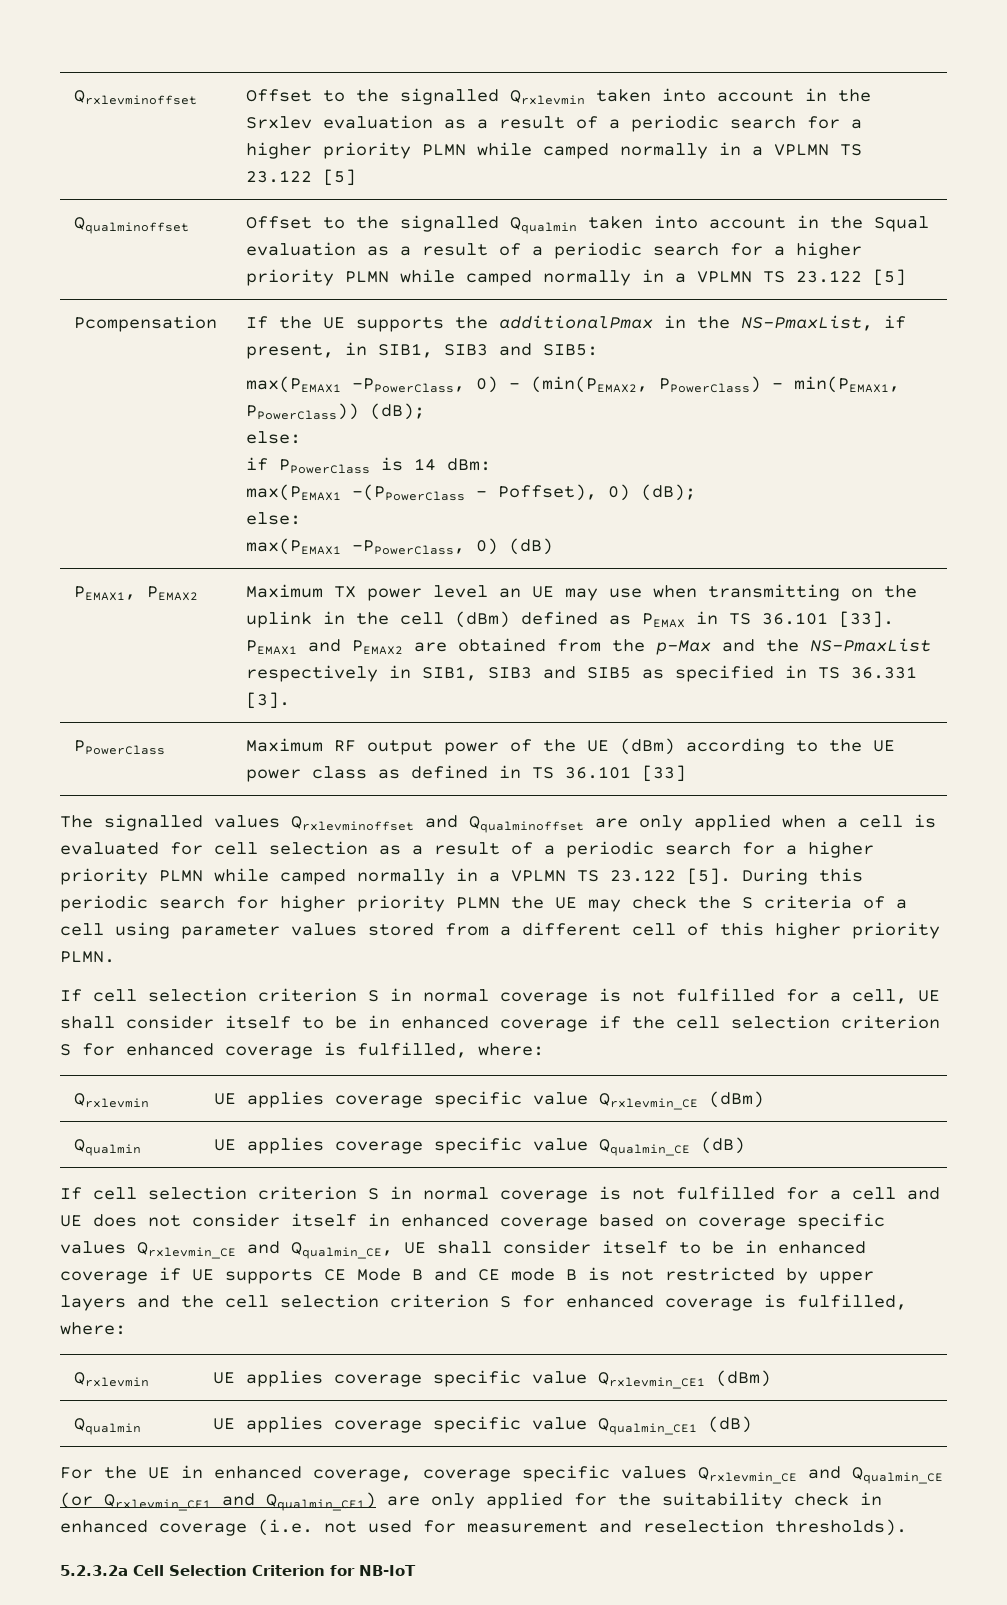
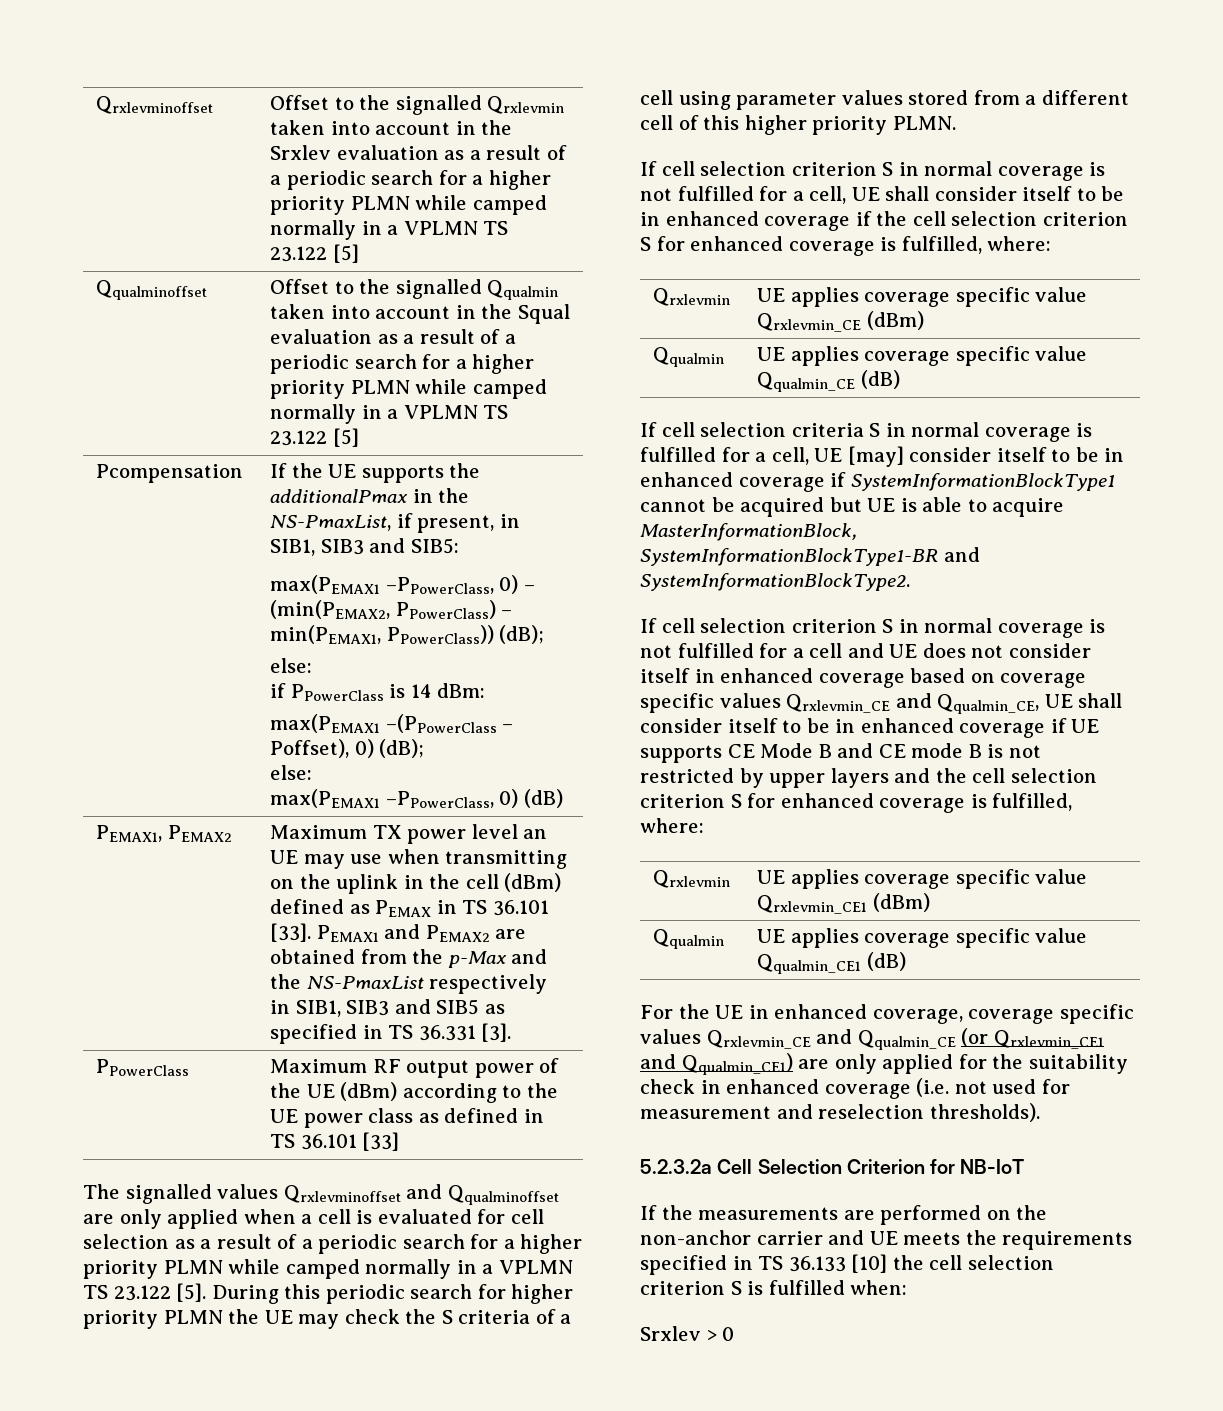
(746, 1145) none -> [640,422,1093,442] [640,446,1125,467] [640,472,1115,492] [640,497,1065,517] [640,523,857,541] [640,547,980,566] [640,573,910,591] // If cell selection criteria S in normal coverage is fulfilled for a cell, UE [may] consider itself to be in enhanced coverage if SystemInformationBlockType1 cannot be acquired but UE is able to acquire MasterInformationBlock, SystemInformationBlockType1-BR and SystemInformationBlockType2.
(416, 1570) none -> [640,1205,1048,1225] [640,1230,1133,1250] [640,1254,1054,1275] [640,1280,908,1295] [640,1326,735,1341] // If the measurements are performed on the non-anchor carrier and UE meets the requirements specified in TS 36.133 [10] the cell selection criterion S is fulfilled when: // Srxlev > 0

